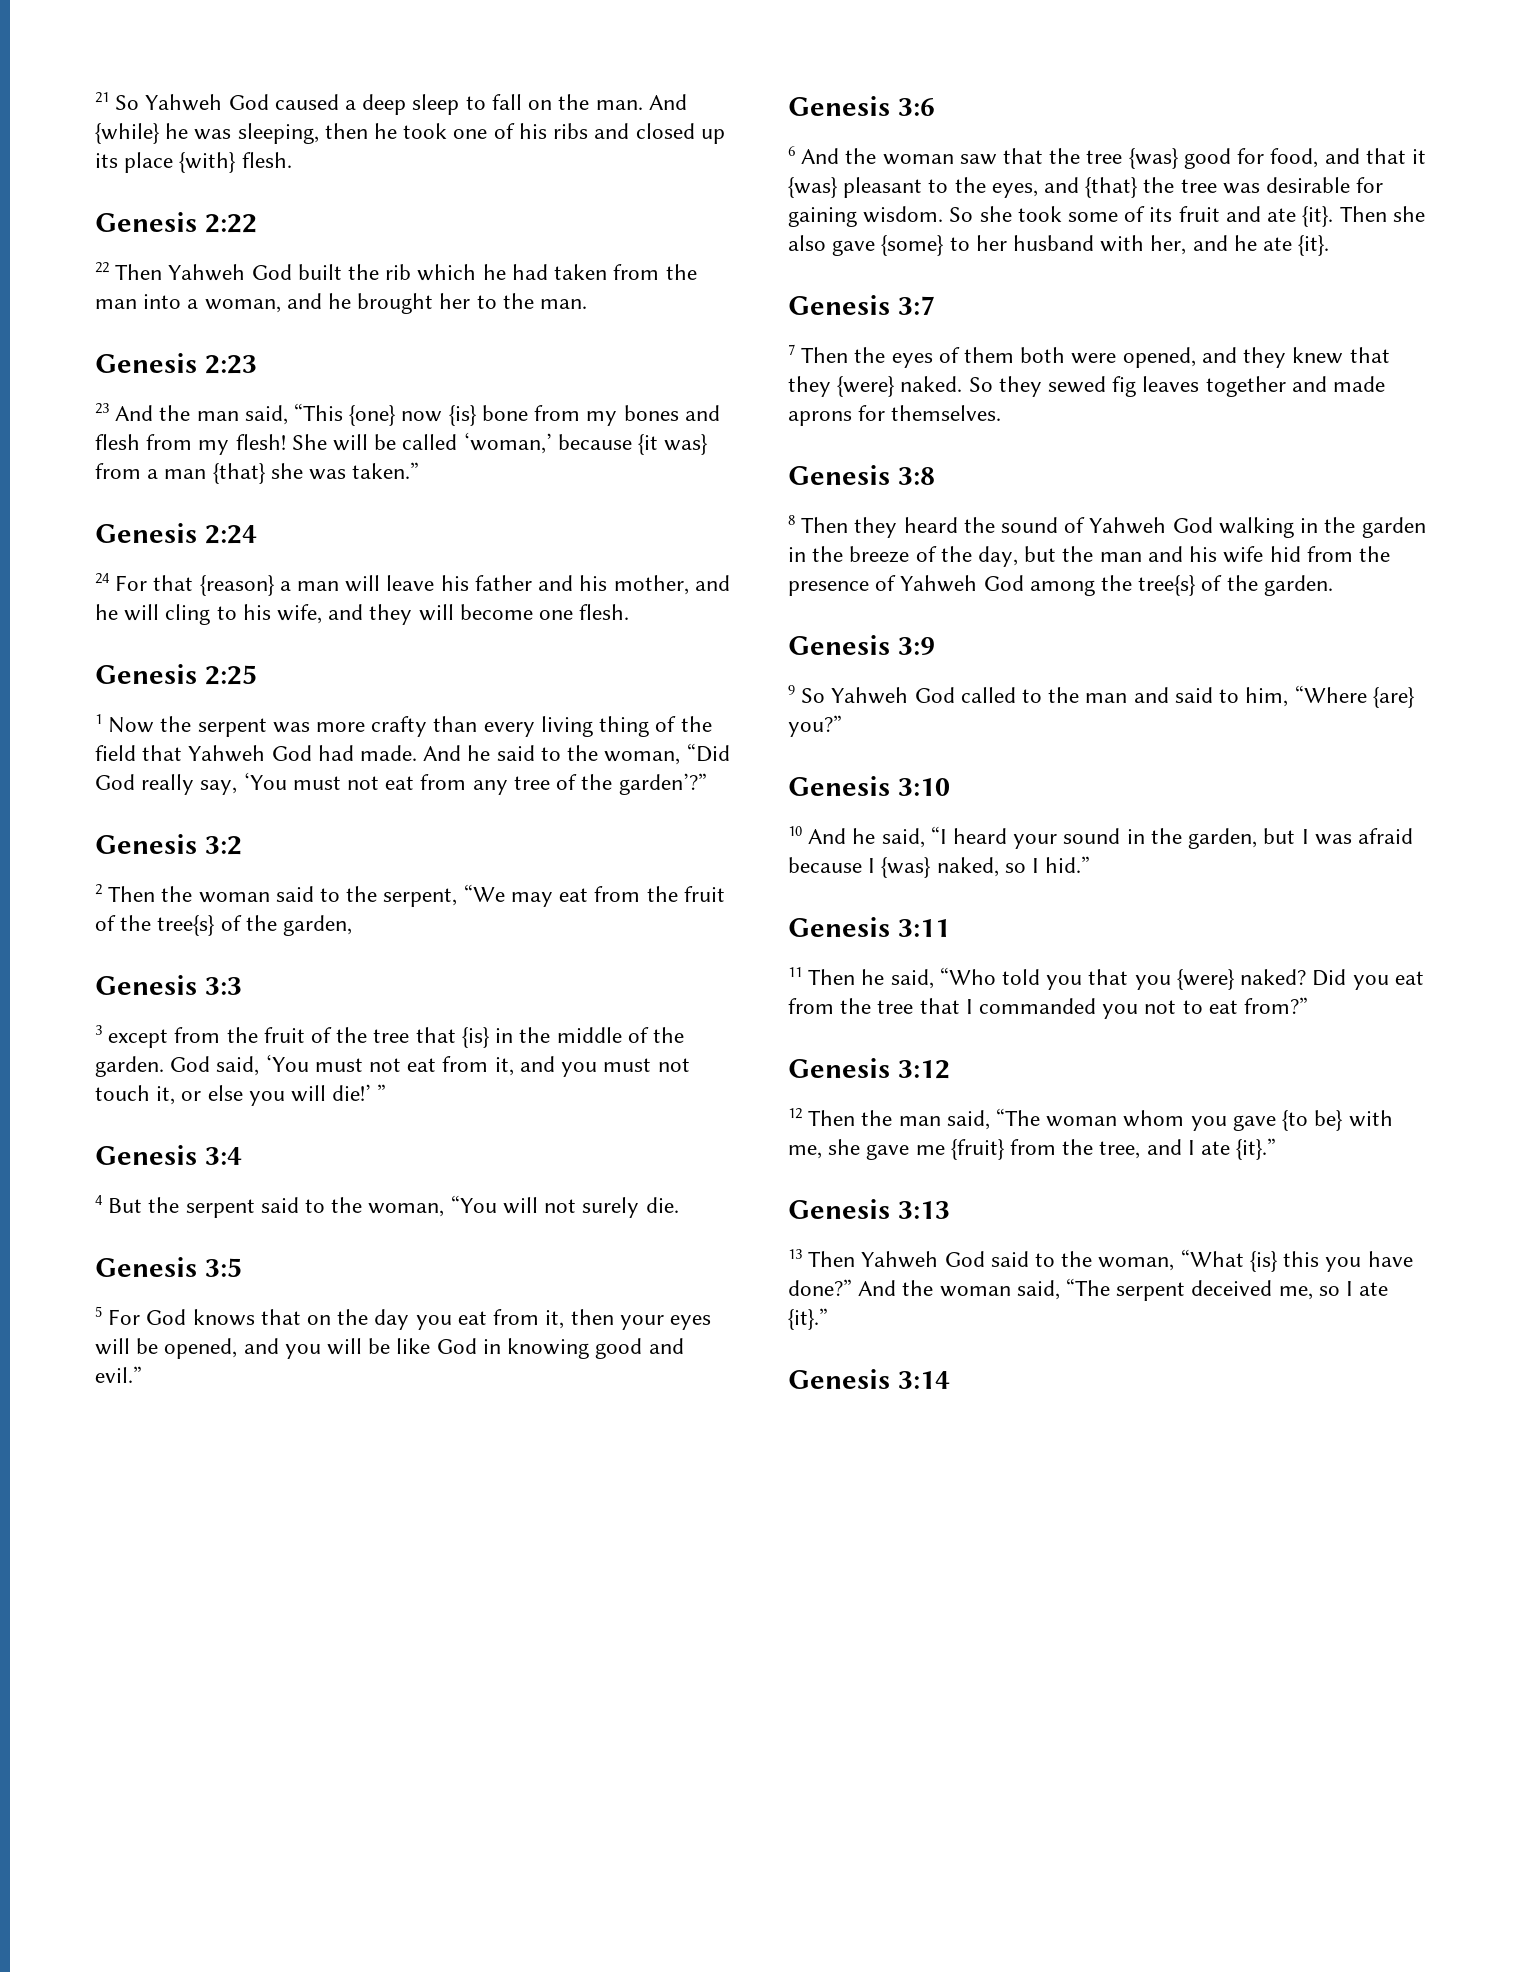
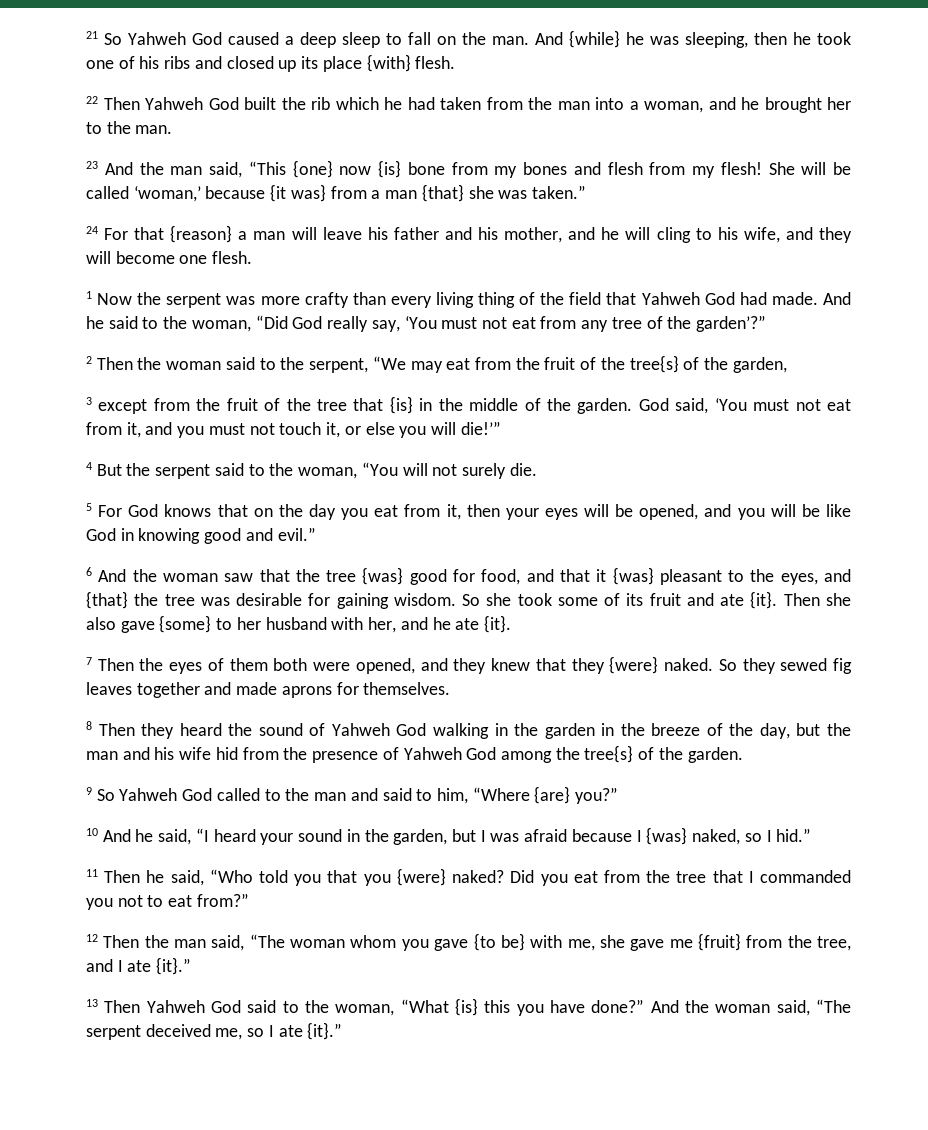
[95,212,257,233] // Genesis 2:22 -> (456, 62) none
[95,353,257,374] // Genesis 2:23 -> (173, 129) none
[95,523,257,544] // Genesis 2:24 -> (586, 192) none
[95,664,257,685] // Genesis 2:25 -> (253, 257) none
[95,834,242,855] // Genesis 3:2 -> (767, 323) none
[95,975,242,995] // Genesis 3:3 -> (787, 365) none
[332,1084,387,1101] [95,1145,242,1165] die!’ ” // Genesis 3:4 -> [460,421,501,435] die!’”
[95,1257,242,1277] // Genesis 3:5 -> (537, 469) none
[788,96,935,116] // Genesis 3:6 -> (316, 534) none
[788,295,935,315] // Genesis 3:7 -> (511, 624) none
[788,465,935,485] // Genesis 3:8 -> (451, 688) none
[788,635,935,655] // Genesis 3:9 -> (743, 755) none
[788,776,950,796] // Genesis 3:10 -> (619, 795) none
[788,917,950,937] // Genesis 3:11 -> (812, 835) none
[788,1058,950,1079] // Genesis 3:12 -> (249, 900) none
[788,1199,950,1219] // Genesis 3:13 -> (192, 966) none
[788,1369,950,1389] // Genesis 3:14 -> (343, 1031) none

